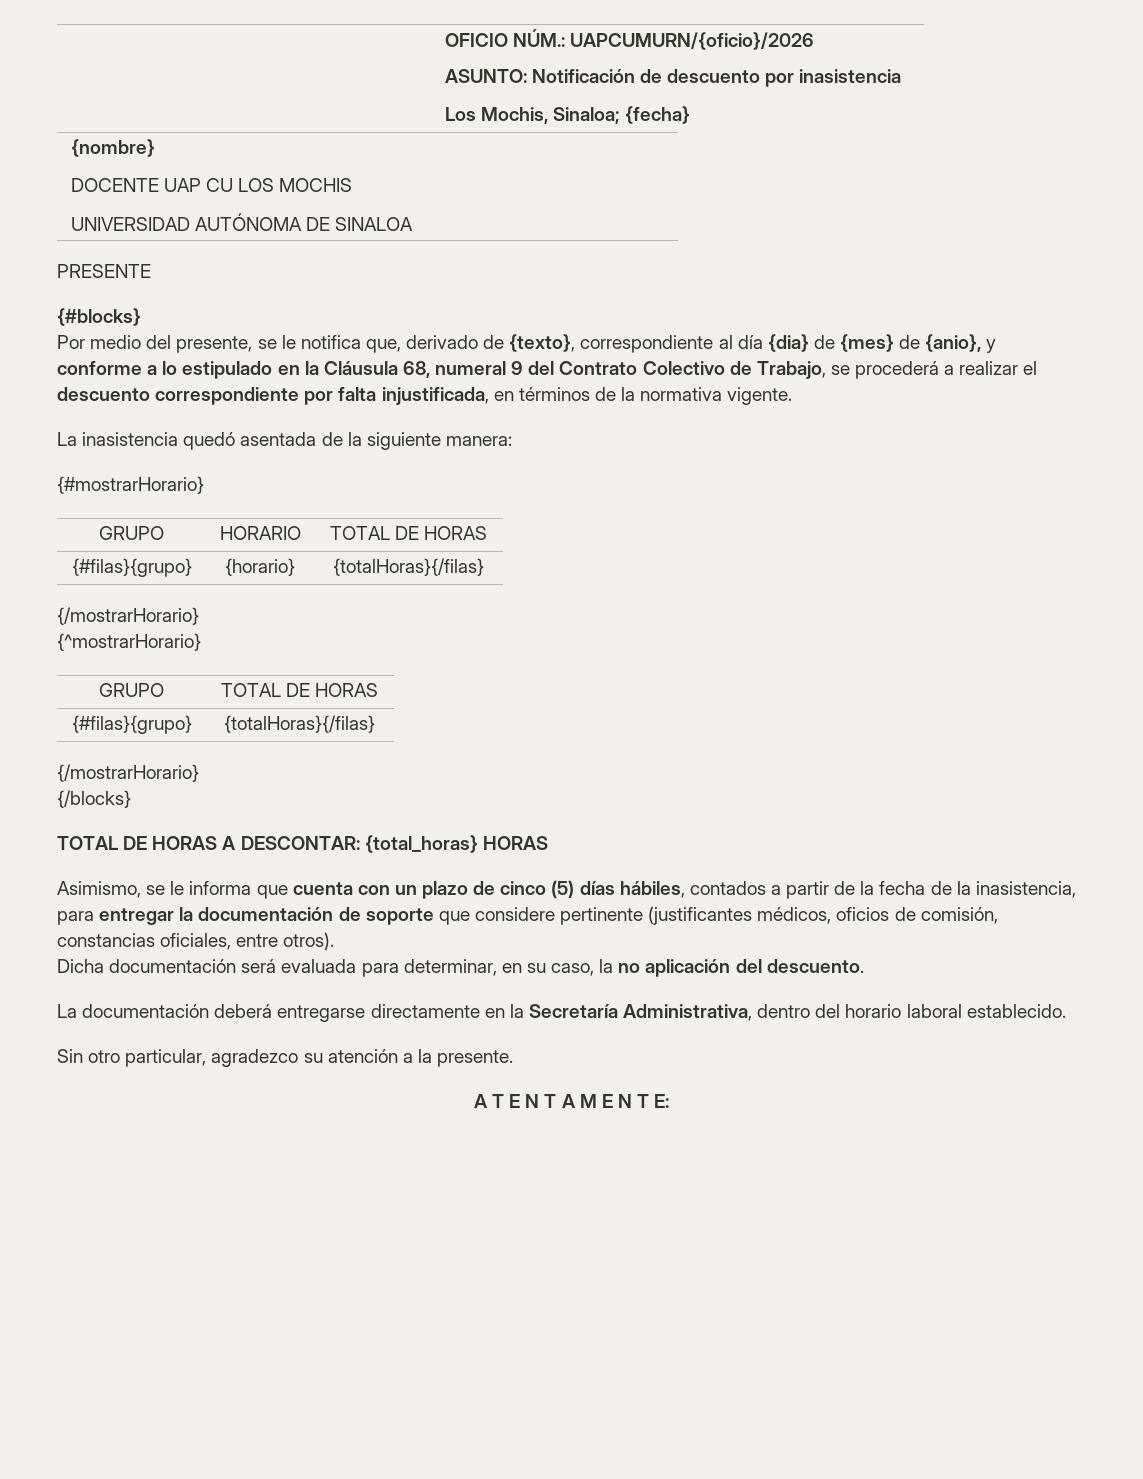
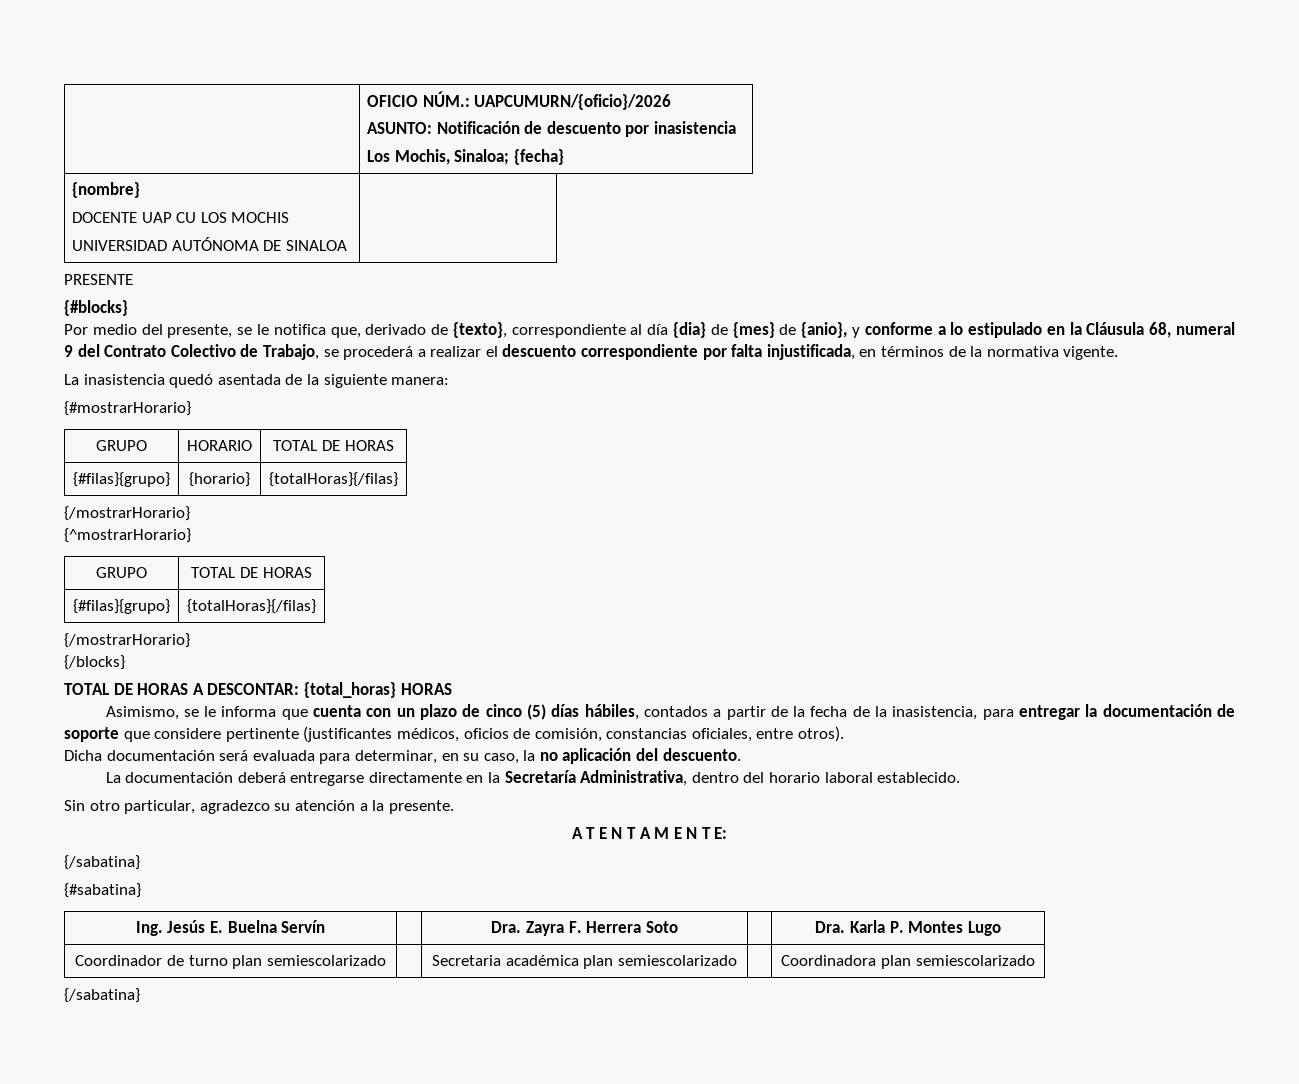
(670, 1101) none -> [64,855,140,870] [64,883,141,898] [135,920,326,936] [491,921,678,936] [815,920,1001,936] [75,955,386,969] [432,955,737,969] [781,955,1035,969] [64,988,140,1003] // {/sabatina} // {#sabatina} // Ing. Jesús E. Buelna Servín | | Dra. Zayra F. Herrera Soto | | Dra. Karla P. Montes Lugo // Coordinador de turno plan semiescolarizado | | Secretaria académica plan semiescolarizado | | Coordinadora plan semiescolarizado // {/sabatina}

